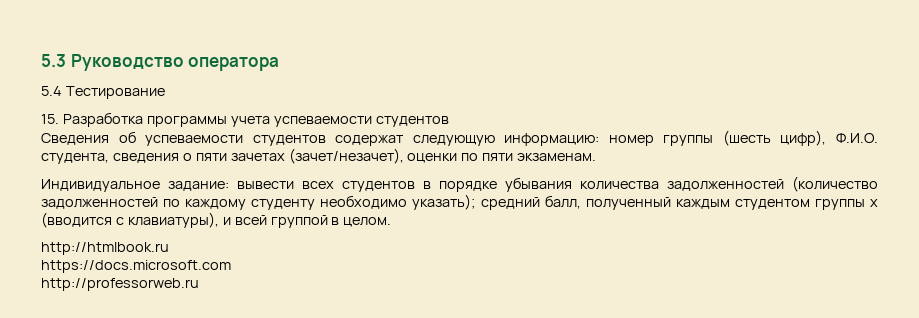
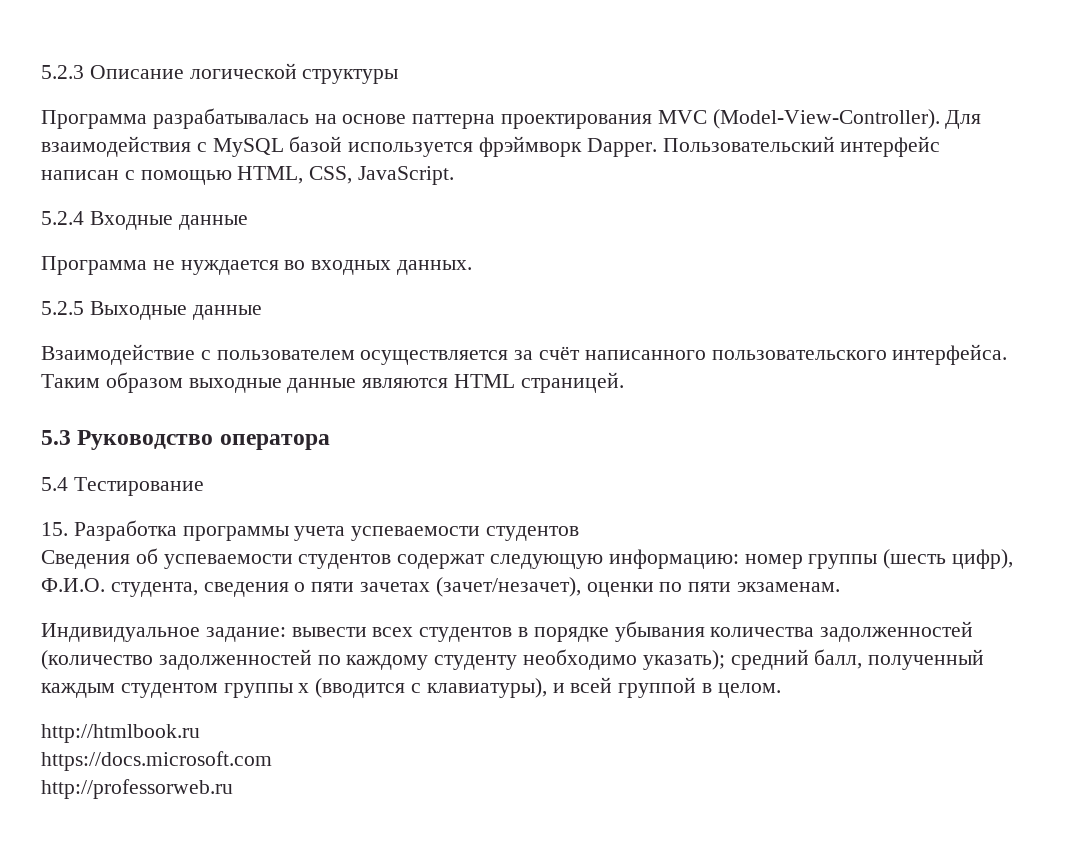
(41, 60) none -> [41,63,399,84] [41,108,982,129] [41,136,941,157] [41,166,455,185] [41,211,248,230] [41,256,473,275] [41,301,262,320] [41,344,1008,365] [41,372,624,393] 5.2.3 Описание логической структуры // Программа разрабатывалась на основе паттерна проектирования MVC (Model-View-Controller). Для взаимодействия с MySQL базой используется фрэймворк Dapper. Пользовательский интерфейс написан с помощью HTML, CSS, JavaScript. // 5.2.4 Входные данные // Программа не нуждается во входных данных. // 5.2.5 Выходные данные // Взаимодействие с пользователем осуществляется за счёт написанного пользовательского интерфейса. Таким образом выходные данные являются HTML страницей. //

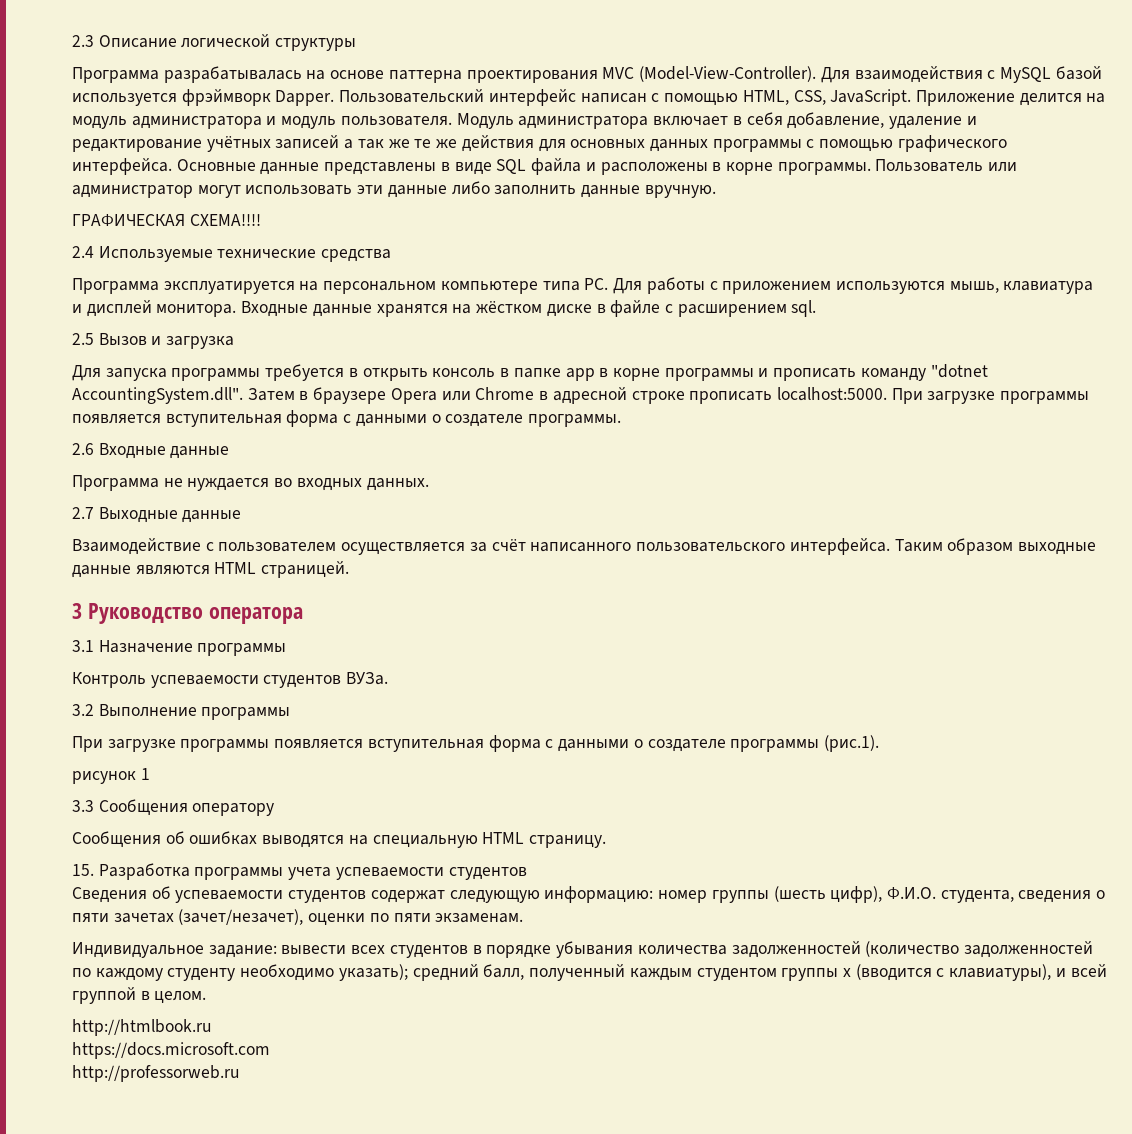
[41,65,84,79] 5.2.3 -> [72,35,94,47] 2.3
[41,211,84,225] // 5.2.4 -> [915,90,1106,106] [72,112,977,129] [72,135,1007,152] [72,158,1018,175] [72,181,716,198] [72,214,261,226] [72,246,392,262] [72,277,1094,294] [72,300,817,317] [72,333,235,349] [72,364,988,381] [72,387,1090,404] [72,410,622,427] [72,443,94,455] Приложение делится на модуль администратора и модуль пользователя. Модуль администратора включает в себя добавление, удаление и редактирование учётных записей а так же те же действия для основных данных программы с помощью графического интерфейса. Основные данные представлены в виде SQL файла и расположены в корне программы. Пользователь или администратор могут использовать эти данные либо заполнить данные вручную. // ГРАФИЧЕСКАЯ СХЕМА!!!! // 2.4 Используемые технические средства // Программа эксплуатируется на персональном компьютере типа PC. Для работы с приложением используются мышь, клавиатура и дисплей монитора. Входные данные хранятся на жёстком диске в файле с расширением sql. // 2.5 Вызов и загрузка // Для запуска программы требуется в открыть консоль в папке app в корне программы и прописать команду "dotnet AccountingSystem.dll". Затем в браузере Opera или Chrome в адресной строке прописать localhost:5000. При загрузке программы появляется вступительная форма с данными о создателе программы. // 2.6
[41,301,84,315] 5.2.5 -> [72,507,94,519] 2.7
[41,430,71,445] 5.3 -> [72,603,82,619] 3
[41,477,204,496] 5.4 Тестирование -> [72,640,287,656] [72,672,389,688] [72,704,291,720] [72,735,879,752] [72,768,150,784] [72,799,275,816] [72,831,607,848] 3.1 Назначение программы // Контроль успеваемости студентов ВУЗа. // 3.2 Выполнение программы // При загрузке программы появляется вступительная форма с данными о создателе программы (рис.1). // рисунок 1 // 3.3 Сообщения оператору // Сообщения об ошибках выводятся на специальную HTML страницу.

